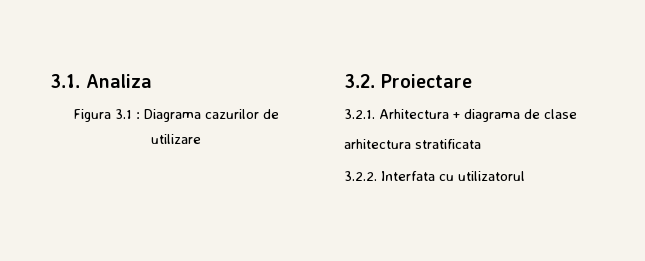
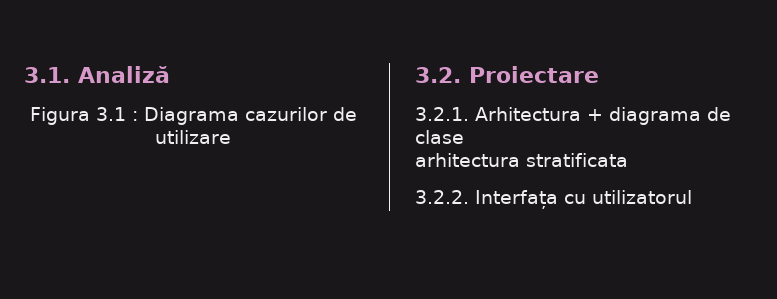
[86,74,152,88] Analiza -> [78,66,170,83] Analiză
[381,171,435,181] Interfata -> [475,190,558,209] Interfața

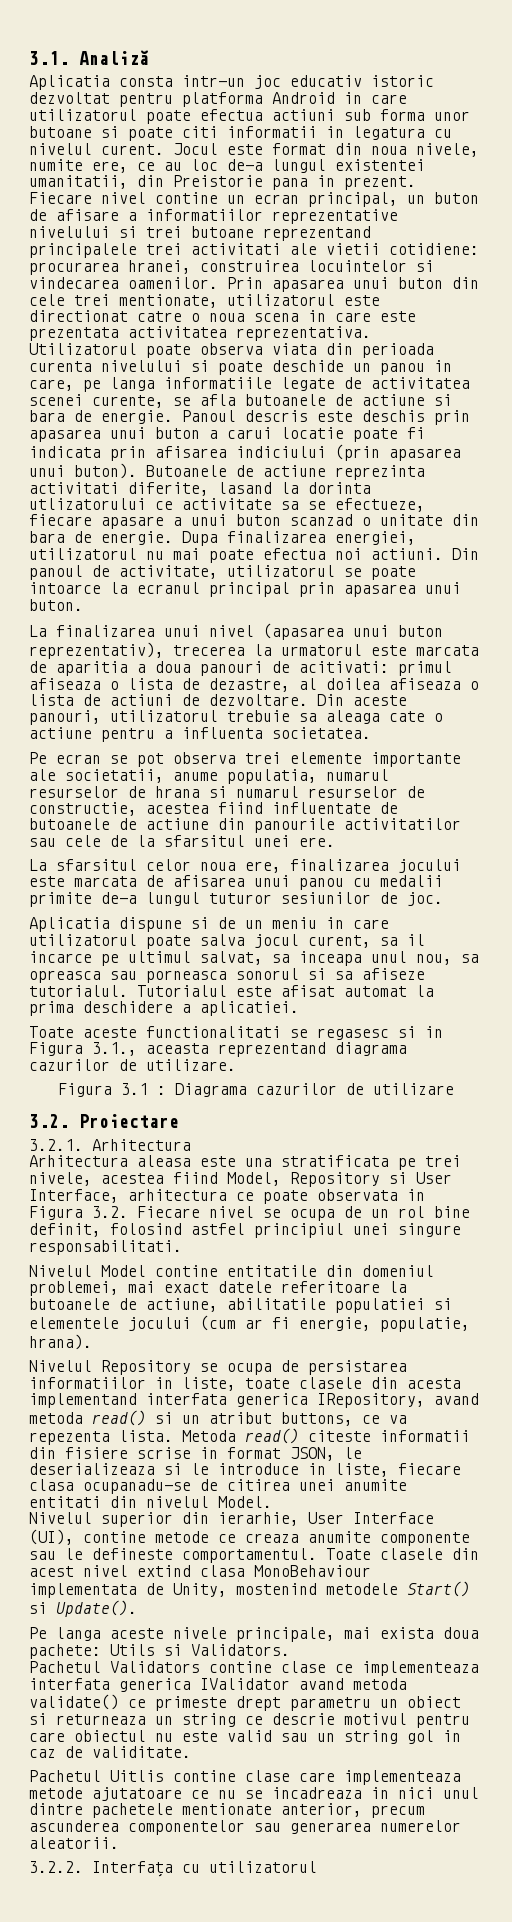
(170, 74) none -> [29,75,434,90] [29,92,407,107] [29,109,470,124] [29,126,452,141] [29,143,479,157] [29,159,425,173] [29,175,416,190] [29,192,479,207] [29,209,398,224] [29,226,371,241] [29,243,479,258] [29,260,434,275] [29,277,479,292] [29,294,380,308] [29,310,416,322] [29,326,371,341] [29,343,434,358] [29,360,452,375] [29,377,470,392] [29,394,452,408] [29,410,470,425] [29,427,425,442] [29,444,461,461] [29,463,425,480] [29,482,371,496] [29,498,425,512] [29,514,479,529] [29,531,416,546] [29,548,479,563] [29,565,416,580] [29,582,461,597] [29,599,83,611] [29,623,443,640] [29,642,479,659] [29,661,452,676] [29,678,479,692] [29,694,407,706] [29,710,443,725] [29,727,371,742] [29,752,461,767] [29,769,389,784] [29,786,425,798] [29,802,398,816] [29,818,461,833] [29,835,335,847] [29,859,461,873] [29,875,443,890] [29,892,443,907] [29,917,389,932] [29,934,425,949] [29,951,479,966] [29,968,425,983] [29,985,434,997] [29,1001,299,1016] [29,1026,443,1040] [29,1042,407,1057] [29,1059,236,1071] // Aplicatia consta intr-un joc educativ istoric dezvoltat pentru platforma Android in care utilizatorul poate efectua actiuni sub forma unor butoane si poate citi informatii in legatura cu nivelul curent. Jocul este format din noua nivele, numite ere, ce au loc de-a lungul existentei umanitatii, din Preistorie pana in prezent. Fiecare nivel contine un ecran principal, un buton de afisare a informatiilor reprezentative nivelului si trei butoane reprezentand principalele trei activitati ale vietii cotidiene: procurarea hranei, construirea locuintelor si vindecarea oamenilor. Prin apasarea unui buton din cele trei mentionate, utilizatorul este directionat catre o noua scena in care este prezentata activitatea reprezentativa. Utilizatorul poate observa viata din perioada curenta nivelului si poate deschide un panou in care, pe langa informatiile legate de activitatea scenei curente, se afla butoanele de actiune si bara de energie. Panoul descris este deschis prin apasarea unui buton a carui locatie poate fi indicata prin afisarea indiciului (prin apasarea unui buton). Butoanele de actiune reprezinta activitati diferite, lasand la dorinta utlizatorului ce activitate sa se efectueze, fiecare apasare a unui buton scanzad o unitate din bara de energie. Dupa finalizarea energiei, utilizatorul nu mai poate efectua noi actiuni. Din panoul de activitate, utilizatorul se poate intoarce la ecranul principal prin apasarea unui buton. // La finalizarea unui nivel (apasarea unui buton reprezentativ), trecerea la urmatorul este marcata de aparitia a doua panouri de acitivati: primul afiseaza o lista de dezastre, al doilea afiseaza o lista de actiuni de dezvoltare. Din aceste panouri, utilizatorul trebuie sa aleaga cate o actiune pentru a influenta societatea. // Pe ecran se pot observa trei elemente importante ale societatii, anume populatia, numarul resurselor de hrana si numarul resurselor de constructie, acestea fiind influentate de butoanele de actiune din panourile activitatilor sau cele de la sfarsitul unei ere. // La sfarsitul celor noua ere, finalizarea jocului este marcata de afisarea unui panou cu medalii primite de-a lungul tuturor sesiunilor de joc. // Aplicatia dispune si de un meniu in care utilizatorul poate salva jocul curent, sa il incarce pe ultimul salvat, sa inceapa unul nou, sa opreasca sau porneasca sonorul si sa afiseze tutorialul. Tutorialul este afisat automat la prima deschidere a aplicatiei. // Toate aceste functionalitati se regasesc si in Figura 3.1., aceasta reprezentand diagrama cazurilor de utilizare.
[587,107,731,125] [415,130,464,144] [415,153,628,167] + diagrama de clase // arhitectura stratificata -> [29,1155,461,1170] [29,1172,452,1187] [29,1189,425,1204] [29,1206,470,1221] [29,1223,461,1238] [29,1240,182,1255] [29,1265,434,1277] [29,1281,407,1296] [29,1298,452,1313] [29,1315,470,1332] [29,1334,92,1350] [29,1360,407,1375] [29,1377,461,1391] [29,1393,479,1408] [29,1410,407,1426] [29,1428,470,1445] [29,1447,362,1461] [29,1463,461,1477] [29,1479,407,1494] [29,1496,272,1508] [29,1512,434,1527] [29,1529,470,1546] [29,1548,479,1563] [29,1565,371,1577] [29,1581,470,1598] [29,1600,137,1617] [29,1627,479,1642] [29,1644,290,1659] [29,1661,479,1676] [29,1678,407,1692] [29,1694,461,1711] [29,1713,470,1728] [29,1730,461,1744] [29,1746,191,1758] [29,1770,461,1785] [29,1787,479,1801] [29,1803,425,1818] [29,1820,461,1835] [29,1837,119,1849] // Arhitectura aleasa este una stratificata pe trei nivele, acestea fiind Model, Repository si User Interface, arhitectura ce poate observata in Figura 3.2. Fiecare nivel se ocupa de un rol bine definit, folosind astfel principiul unei singure responsabilitati. // Nivelul Model contine entitatile din domeniul problemei, mai exact datele referitoare la butoanele de actiune, abilitatile populatiei si elementele jocului (cum ar fi energie, populatie, hrana). // Nivelul Repository se ocupa de persistarea informatiilor in liste, toate clasele din acesta implementand interfata generica IRepository, avand metoda read() si un atribut buttons, ce va repezenta lista. Metoda read() citeste informatii din fisiere scrise in format JSON, le deserializeaza si le introduce in liste, fiecare clasa ocupanadu-se de citirea unei anumite entitati din nivelul Model. // Nivelul superior din ierarhie, User Interface (UI), contine metode ce creaza anumite componente sau le defineste comportamentul. Toate clasele din acest nivel extind clasa MonoBehaviour implementata de Unity, mostenind metodele Start() si Update(). // Pe langa aceste nivele principale, mai exista doua pachete: Utils si Validators. // Pachetul Validators contine clase ce implementeaza interfata generica IValidator avand metoda validate() ce primeste drept parametru un obiect si returneaza un string ce descrie motivul pentru care obiectul nu este valid sau un string gol in caz de validitate. // Pachetul Uitlis contine clase care implementeaza metode ajutatoare ce nu se incadreaza in nici unul dintre pachetele mentionate anterior, precum ascunderea componentelor sau generarea numerelor aleatorii.

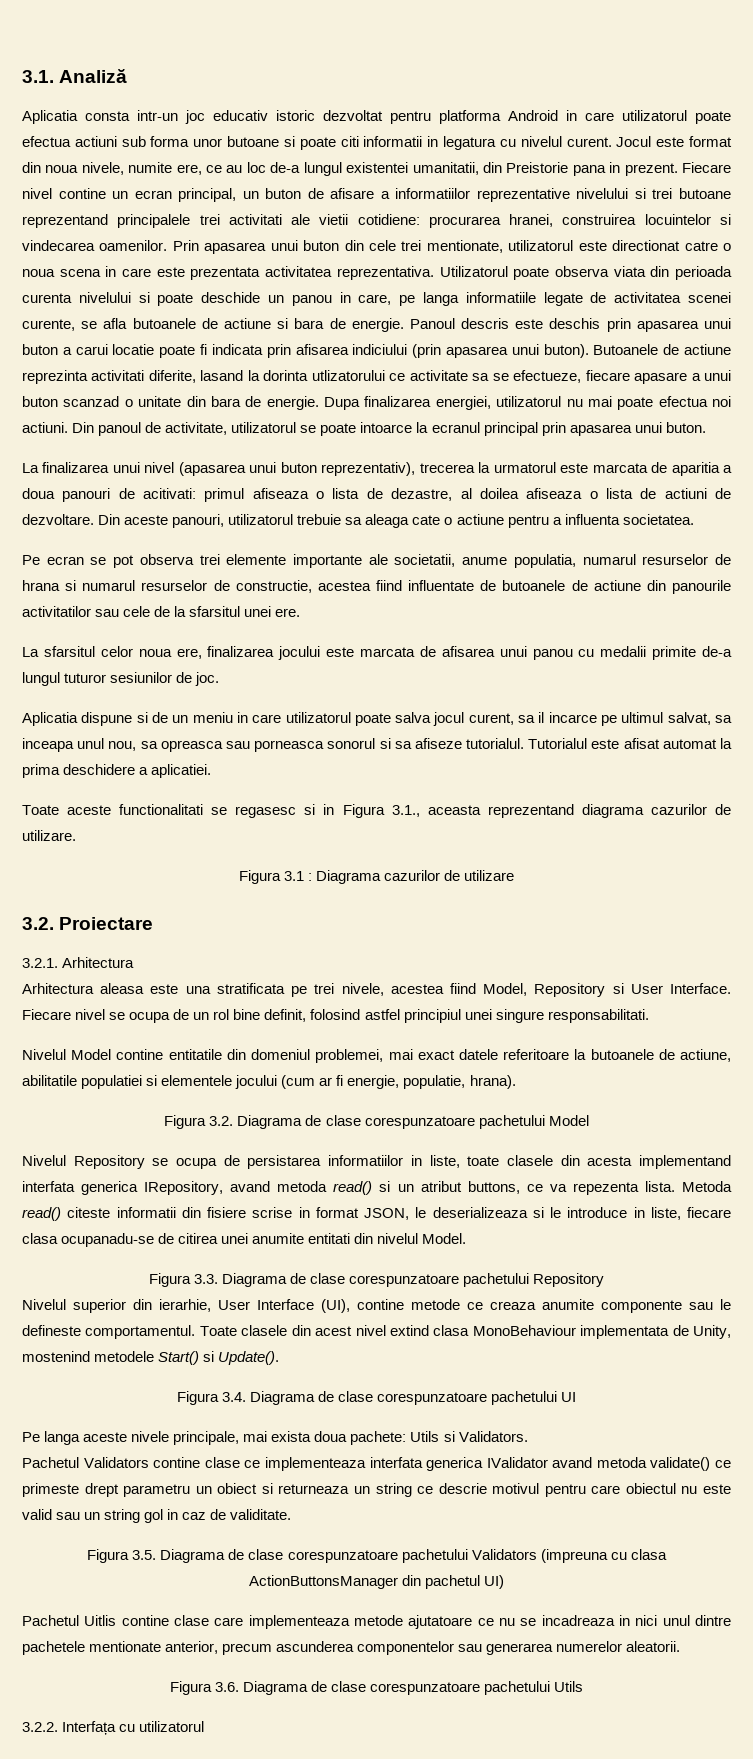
[29,1189,425,1204] [29,1206,128,1220] Interface, arhitectura ce poate observata in Figura 3.2. -> [669,983,731,994] Interface.
(92, 1342) none -> [164,1115,589,1129] // Figura 3.2. Diagrama de clase corespunzatoare pachetului Model
(272, 1502) none -> [148,1273,605,1287] // Figura 3.3. Diagrama de clase corespunzatoare pachetului Repository
(137, 1608) none -> [176,1391,577,1405] // Figura 3.4. Diagrama de clase corespunzatoare pachetului UI
(191, 1752) none -> [87,1549,667,1563] [248,1575,505,1589] // Figura 3.5. Diagrama de clase corespunzatoare pachetului Validators (impreuna cu clasa ActionButtonsManager din pachetul UI)
(119, 1843) none -> [169,1681,584,1695] // Figura 3.6. Diagrama de clase corespunzatoare pachetului Utils

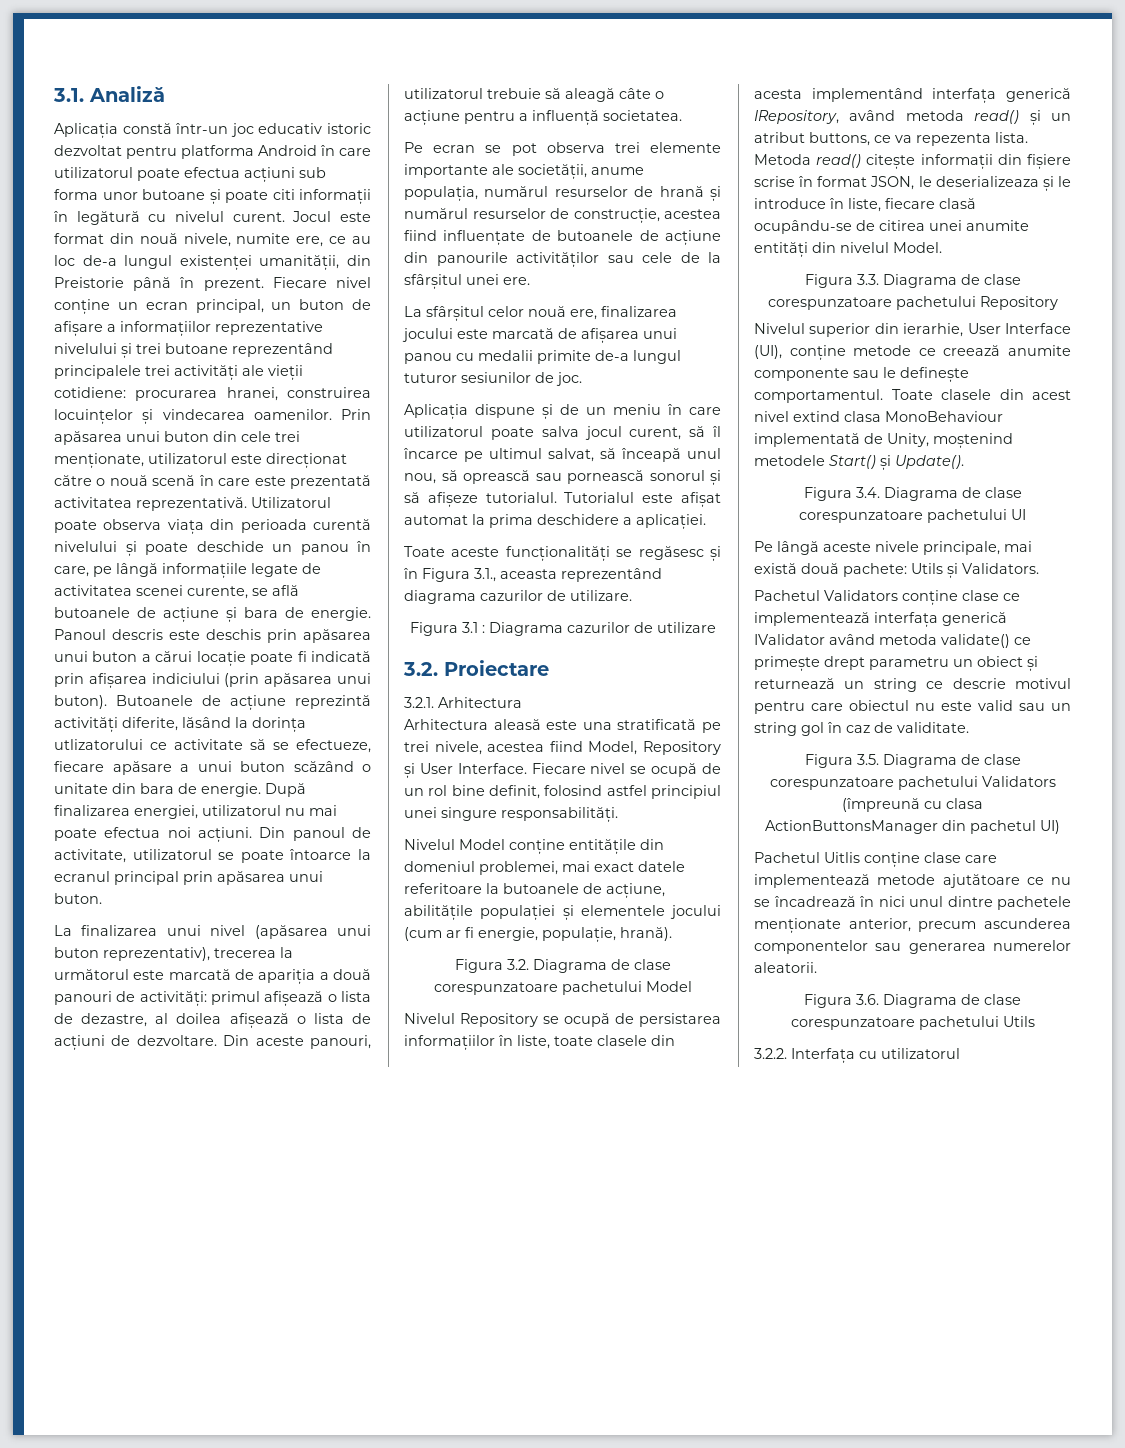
[22,110,178,124] Aplicatia consta intr-un -> [54,123,229,138] Aplicația constă într-un
[566,110,577,121] in -> [320,145,335,156] în
[74,136,117,147] actiuni -> [244,167,295,182] acțiuni
[283,136,295,147] si -> [209,189,221,204] și
[363,136,497,150] informatii in legatura -> [299,189,371,204] [53,211,140,225] informații în legătură
[45,165,79,173] noua -> [139,233,178,244] nouă
[346,162,621,176] existentei umanitatii, din Preistorie pana in -> [179,255,371,270] [54,277,195,291] existenței umanității, din Preistorie până în
[58,188,106,199] contine -> [54,299,110,314] conține
[330,188,471,199] afisare a informatiilor -> [54,321,211,336] afișare a informațiilor
[634,188,646,199] si -> [121,343,132,358] și
[22,214,108,228] reprezentand -> [232,343,333,357] reprezentând
[228,214,349,225] activitati ale vietii -> [174,365,303,380] activități ale vieții
[644,214,731,225] locuintelor si -> [54,409,154,424] locuințelor și
[204,242,267,254] apasarea -> [54,431,122,445] apăsarea
[426,240,503,253] mentionate, -> [54,453,144,468] menționate,
[612,240,732,251] [22,266,434,280] directionat catre o noua scena in care este prezentata activitatea reprezentativa. -> [266,453,347,468] [54,475,371,489] [54,497,247,511] direcționat către o nouă scenă în care este prezentată activitatea reprezentativă.
[613,266,646,277] viata -> [167,519,204,534] viața
[22,292,150,303] curenta nivelului si -> [313,519,371,530] [54,541,137,556] curentă nivelului și
[339,292,351,303] in -> [356,541,371,552] în
[423,292,536,306] langa informatiile -> [116,563,247,578] lângă informațiile
[103,318,289,329] afla butoanele de actiune si -> [272,585,299,596] [54,607,237,622] află butoanele de acțiune și
[636,320,699,332] apasarea -> [303,629,371,643] apăsarea
[75,344,349,358] carui locatie poate fi indicata prin afisarea -> [155,651,371,666] [54,673,147,688] cărui locație poate fi indicată prin afișarea
[445,346,508,358] apasarea -> [264,673,333,687] apăsarea
[684,344,731,355] [22,370,309,384] actiune reprezinta activitati diferite, lasand la dorinta -> [230,695,371,710] [54,717,306,732] acțiune reprezintă activități diferite, lăsând la dorința
[472,373,490,381] sa -> [250,739,266,750] să
[634,372,688,384] apasare -> [112,761,172,775] apăsare
[63,396,120,407] scanzad -> [293,761,354,772] scăzând
[324,397,360,410] Dupa -> [265,783,306,797] După
[22,422,68,433] actiuni. -> [198,827,253,842] acțiuni.
[360,422,413,433] intoarce -> [289,849,352,860] întoarce
[569,424,632,436] apasarea -> [217,871,285,885] apăsarea
[178,462,246,476] (apasarea -> [254,925,328,939] (apăsarea
[493,462,732,476] [22,488,309,502] urmatorul este marcata de aparitia a doua panouri de acitivati: primul afiseaza -> [54,969,371,984] [54,991,324,1006] următorul este marcată de apariția a două panouri de activități: primul afișează
[526,488,707,499] afiseaza o lista de actiuni -> [229,1013,371,1028] [54,1035,105,1050] afișează o lista de acțiuni
[345,514,504,528] sa aleaga cate o actiune -> [545,88,664,102] [404,110,460,125] să aleagă câte o acțiune
[564,514,620,525] influenta -> [532,110,599,125] influență
[394,554,731,568] [22,580,475,593] societatii, anume populatia, numarul resurselor de hrana si numarul resurselor de constructie, acestea fiind influentate -> [518,164,644,179] [404,186,721,201] [404,208,721,223] [404,230,526,245] societății, anume populația, numărul resurselor de hrană și numărul resurselor de construcție, acestea fiind influențate
[593,580,641,591] actiune -> [665,230,721,245] acțiune
[22,606,91,617] activitatilor -> [516,252,599,267] activităților
[189,606,241,617] sfarsitul -> [404,274,462,289] sfârșitul
[43,646,172,657] sfarsitul celor noua -> [426,306,566,321] sfârșitul celor nouă
[360,646,495,657] marcata de afisarea -> [492,328,639,343] marcată de afișarea
[22,712,148,726] Aplicatia dispune si -> [404,404,553,419] Aplicația dispune și
[236,712,248,723] in -> [667,404,682,415] în
[518,712,732,726] [22,738,462,752] sa il incarce pe ultimul salvat, sa inceapa unul nou, sa opreasca sau porneasca sonorul si sa afiseze -> [689,426,721,437] [403,448,721,462] [404,470,721,485] [404,492,478,507] să îl încarce pe ultimul salvat, să înceapă unul nou, să oprească sau pornească sonorul și să afișeze
[623,738,660,749] afisat -> [681,492,721,507] afișat
[151,764,212,778] aplicatiei. -> [636,514,706,529] aplicației.
[119,804,335,818] functionalitati se regasesc si in -> [505,546,721,561] [403,568,418,579] funcționalități se regăsesc și în
[487,804,574,818] reprezentand -> [561,568,662,582] reprezentând
[100,983,145,994] aleasa -> [493,719,541,730] aleasă
[216,983,285,994] stratificata -> [617,719,697,730] stratificată
[612,983,624,994] si -> [404,763,415,778] și
[129,1012,171,1023] ocupa -> [651,763,698,777] ocupă
[547,1009,649,1023] responsabilitati. -> [501,807,618,822] responsabilități.
[116,1049,222,1060] contine entitatile -> [509,839,636,854] conține entitățile
[679,1049,731,1062] [22,1075,158,1089] actiune, abilitatile populatiei si -> [606,883,665,898] [404,905,574,920] acțiune, abilitățile populației și
[403,1075,516,1089] populatie, hrana). -> [542,927,672,942] populație, hrană).
[176,1158,218,1169] ocupa -> [564,1013,610,1027] ocupă
[328,1155,422,1166] informatiilor in -> [404,1035,513,1050] informațiilor în
[639,1155,732,1169] [22,1181,271,1195] implementand interfata generica IRepository, avand -> [811,88,1071,103] [754,110,896,124] implementând interfața generică IRepository, având
[379,1181,391,1192] si -> [1029,110,1041,125] și
[67,1207,310,1218] citeste informatii din fisiere scrise in -> [866,154,1071,169] [754,176,814,187] citește informații din fișiere scrise în
[532,1207,544,1218] si -> [1042,176,1054,191] și
[633,1207,645,1218] in -> [829,198,844,209] în
[22,1233,155,1247] clasa ocupanadu-se -> [939,198,976,209] [754,220,852,234] clasă ocupându-se
[308,1233,351,1244] entitati -> [754,242,808,257] entități
[357,1299,404,1310] contine -> [789,345,846,360] conține
[490,1301,536,1310] creaza -> [943,345,1001,356] creează
[22,1325,81,1336] defineste -> [900,367,969,382] definește
[580,1325,670,1339] implementata -> [754,433,860,447] implementată
[22,1351,90,1362] mostenind -> [933,433,1013,448] moștenind
[203,1351,215,1362] si -> [880,455,891,470] și
[44,1431,81,1445] langa -> [777,541,819,555] lângă
[271,1431,348,1442] exista doua -> [754,563,839,574] există două
[443,1431,455,1442] si -> [947,563,958,578] și
[153,1457,201,1468] contine -> [902,590,958,605] conține
[264,1457,593,1471] implementeaza interfata generica IValidator avand -> [754,612,1007,627] [754,634,875,645] implementează interfața generică IValidator având
[22,1483,79,1497] primeste -> [754,656,820,671] primește
[261,1483,350,1494] si returneaza -> [1027,656,1038,671] [754,678,835,689] și returnează
[167,1509,179,1520] in -> [827,722,842,733] în
[540,1549,608,1563] (impreuna -> [842,798,920,812] (împreună
[121,1615,169,1626] contine -> [864,852,920,867] conține
[248,1615,473,1629] implementeaza metode ajutatoare -> [754,874,1020,888] implementează metode ajutătoare
[541,1615,630,1626] incadreaza in -> [773,896,874,907] încadrează în
[89,1641,162,1652] mentionate -> [754,918,841,933] menționate

